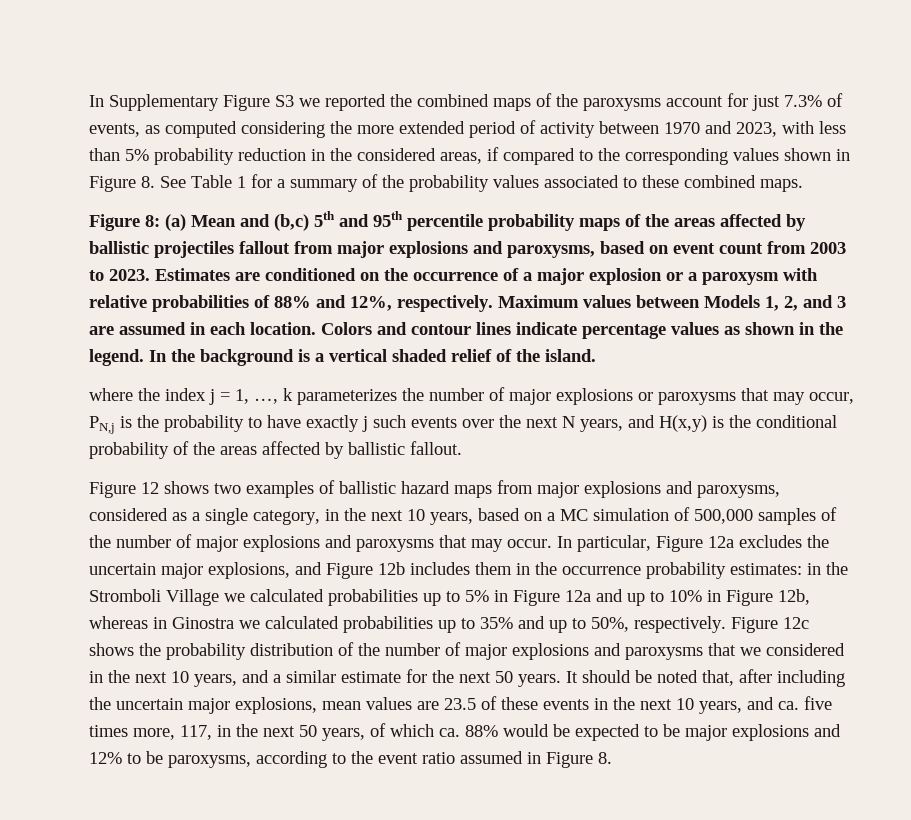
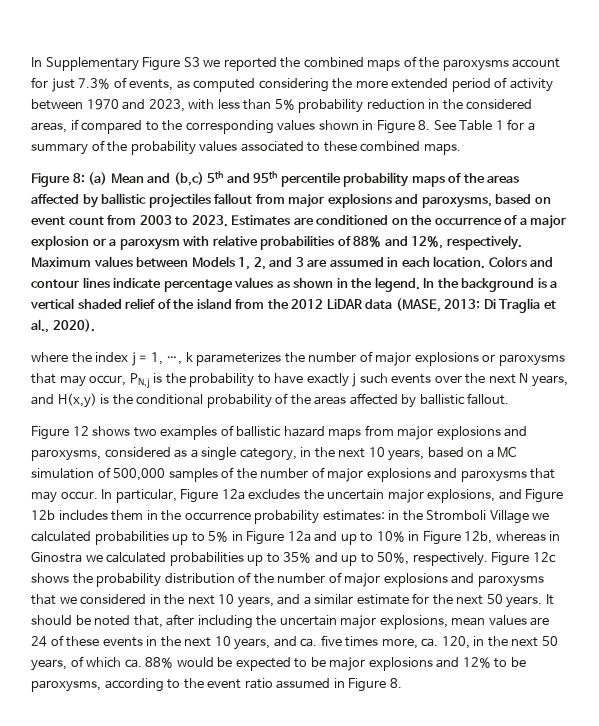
[545,349,596,362] island. -> [196,298,556,313] [31,319,95,333] island from the 2012 LiDAR data (MASE, 2013; Di Traglia et al., 2020).
[444,698,476,710] 23.5 -> [31,636,47,647] 24
[180,725,212,740] 117, -> [421,636,470,649] ca. 120,

